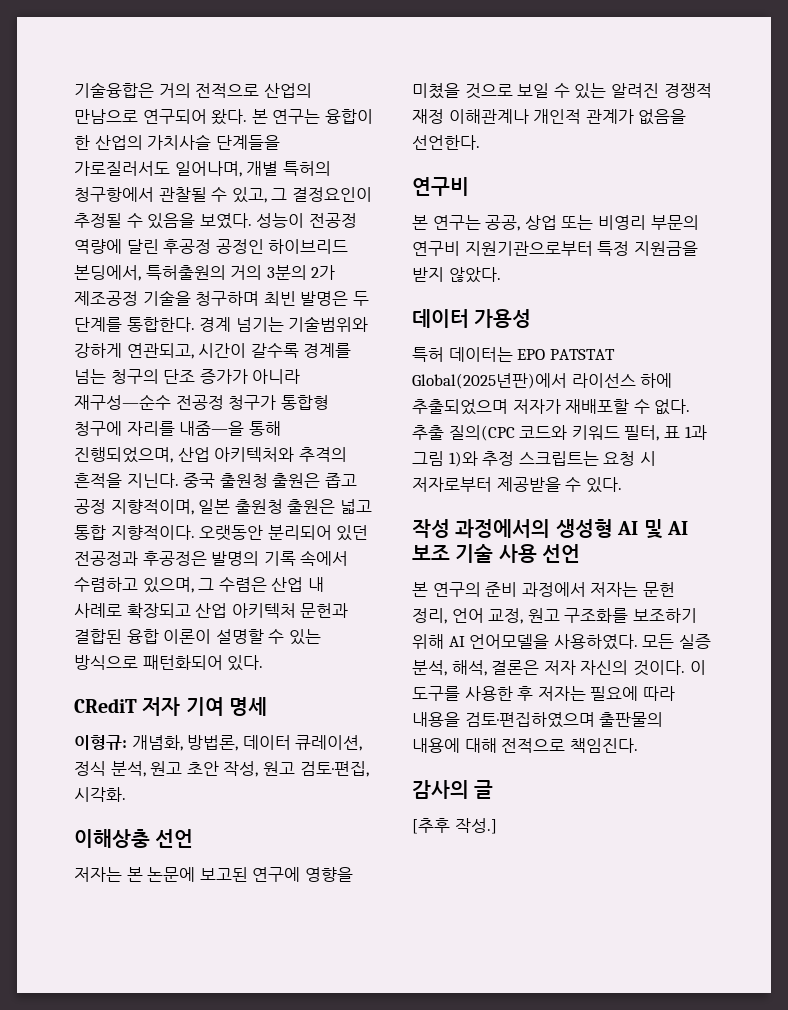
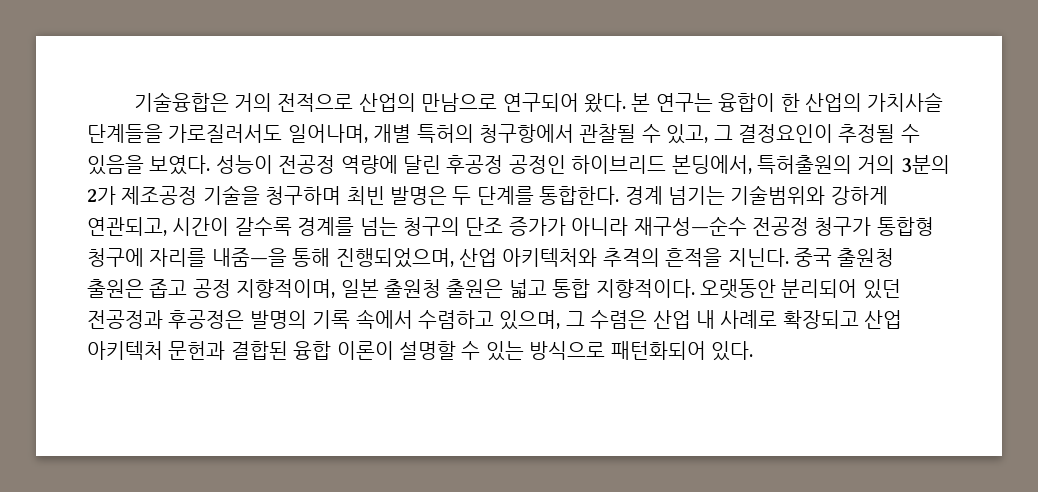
[74,697,268,716] [74,735,363,751] [74,761,369,777] [74,787,126,802] [74,829,194,848] [74,867,353,882] [412,83,712,99] [412,109,687,125] [412,135,480,150] [412,177,469,196] [412,215,699,231] [412,241,698,256] [412,267,501,283] [412,309,532,328] [412,347,615,362] [412,373,673,389] [412,399,691,415] [412,425,707,441] [412,451,656,467] [412,477,622,493] [412,519,688,539] [412,544,581,563] [412,582,675,597] [412,608,697,624] [412,634,711,650] [412,660,706,676] [412,686,675,701] [412,712,664,728] [412,738,638,753] [412,780,494,799] [412,818,497,834] // CRediT 저자 기여 명세 // 이형규: 개념화, 방법론, 데이터 큐레이션, 정식 분석, 원고 초안 작성, 원고 검토·편집, 시각화. // 이해상충 선언 // 저자는 본 논문에 보고된 연구에 영향을 미쳤을 것으로 보일 수 있는 알려진 경쟁적 재정 이해관계나 개인적 관계가 없음을 선언한다. // 연구비 // 본 연구는 공공, 상업 또는 비영리 부문의 연구비 지원기관으로부터 특정 지원금을 받지 않았다. // 데이터 가용성 // 특허 데이터는 EPO PATSTAT Global(2025년판)에서 라이선스 하에 추출되었으며 저자가 재배포할 수 없다. 추출 질의(CPC 코드와 키워드 필터, 표 1과 그림 1)와 추정 스크립트는 요청 시 저자로부터 제공받을 수 있다. // 작성 과정에서의 생성형 AI 및 AI 보조 기술 사용 선언 // 본 연구의 준비 과정에서 저자는 문헌 정리, 언어 교정, 원고 구조화를 보조하기 위해 AI 언어모델을 사용하였다. 모든 실증 분석, 해석, 결론은 저자 자신의 것이다. 이 도구를 사용한 후 저자는 필요에 따라 내용을 검토·편집하였으며 출판물의 내용에 대해 전적으로 책임진다. // 감사의 글 // [추후 작성.] -> (753, 351) none

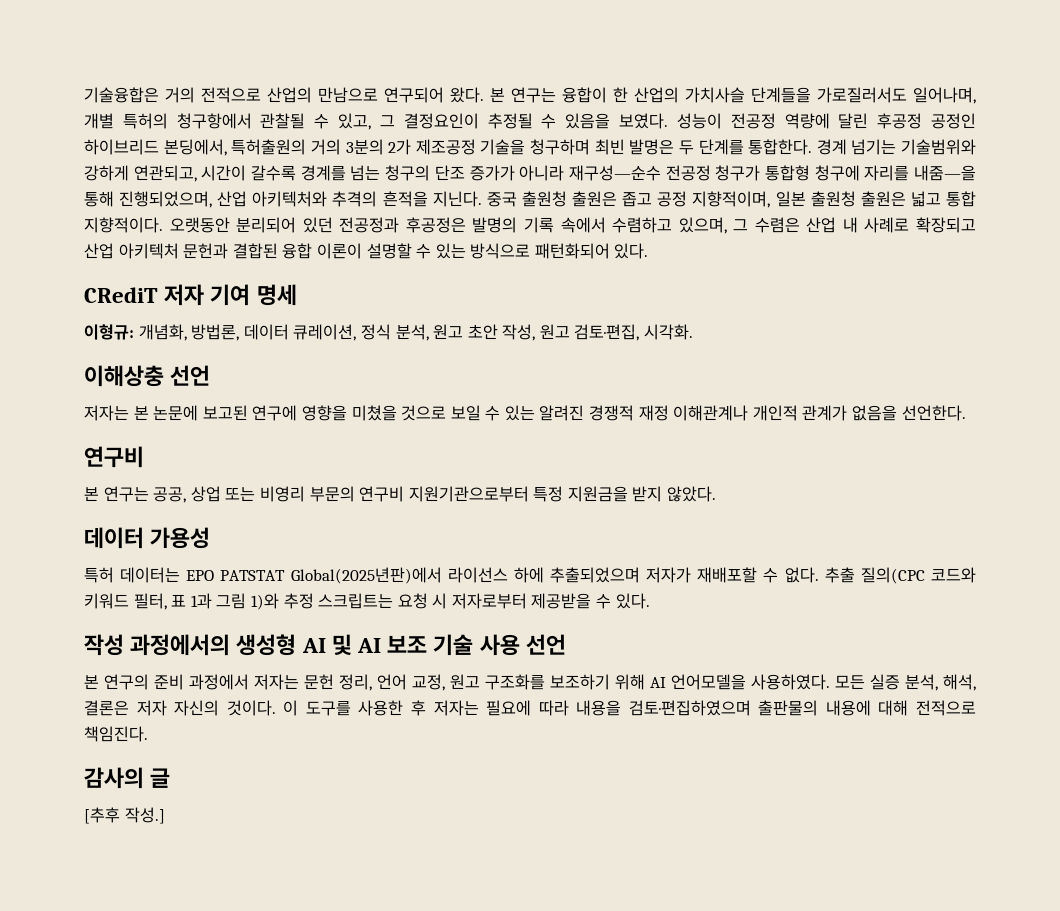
(753, 351) none -> [84,284,297,306] [84,324,694,341] [84,365,211,387] [84,405,966,421] [84,446,144,468] [84,486,717,503] [84,527,211,549] [84,567,976,584] [84,593,650,610] [84,634,566,656] [84,674,976,691] [84,700,976,716] [84,726,148,742] [84,767,171,789] [84,807,165,824] // CRediT 저자 기여 명세 // 이형규: 개념화, 방법론, 데이터 큐레이션, 정식 분석, 원고 초안 작성, 원고 검토·편집, 시각화. // 이해상충 선언 // 저자는 본 논문에 보고된 연구에 영향을 미쳤을 것으로 보일 수 있는 알려진 경쟁적 재정 이해관계나 개인적 관계가 없음을 선언한다. // 연구비 // 본 연구는 공공, 상업 또는 비영리 부문의 연구비 지원기관으로부터 특정 지원금을 받지 않았다. // 데이터 가용성 // 특허 데이터는 EPO PATSTAT Global(2025년판)에서 라이선스 하에 추출되었으며 저자가 재배포할 수 없다. 추출 질의(CPC 코드와 키워드 필터, 표 1과 그림 1)와 추정 스크립트는 요청 시 저자로부터 제공받을 수 있다. // 작성 과정에서의 생성형 AI 및 AI 보조 기술 사용 선언 // 본 연구의 준비 과정에서 저자는 문헌 정리, 언어 교정, 원고 구조화를 보조하기 위해 AI 언어모델을 사용하였다. 모든 실증 분석, 해석, 결론은 저자 자신의 것이다. 이 도구를 사용한 후 저자는 필요에 따라 내용을 검토·편집하였으며 출판물의 내용에 대해 전적으로 책임진다. // 감사의 글 // [추후 작성.]

